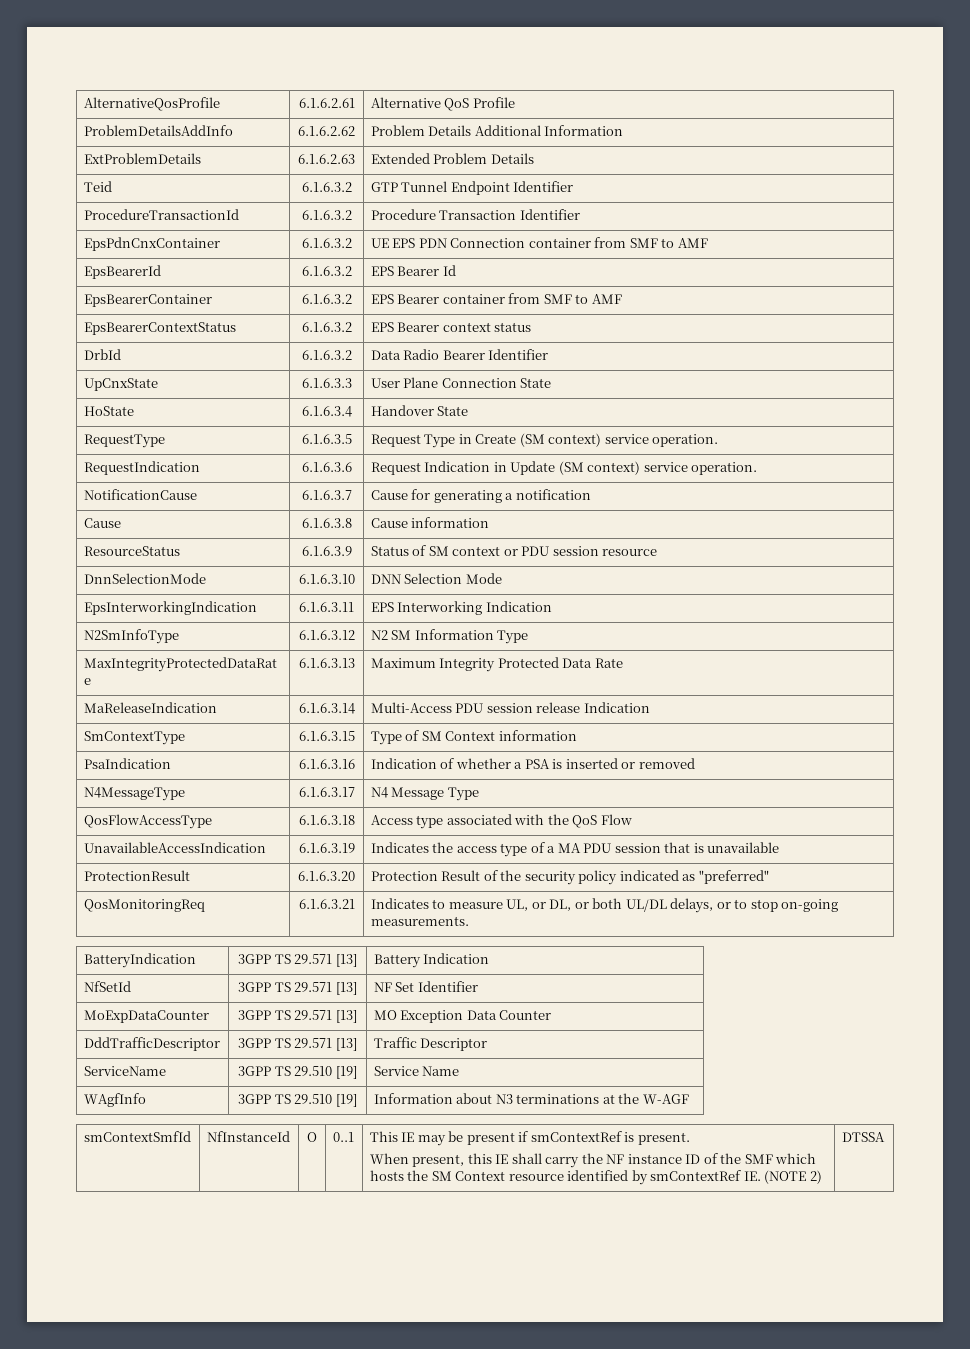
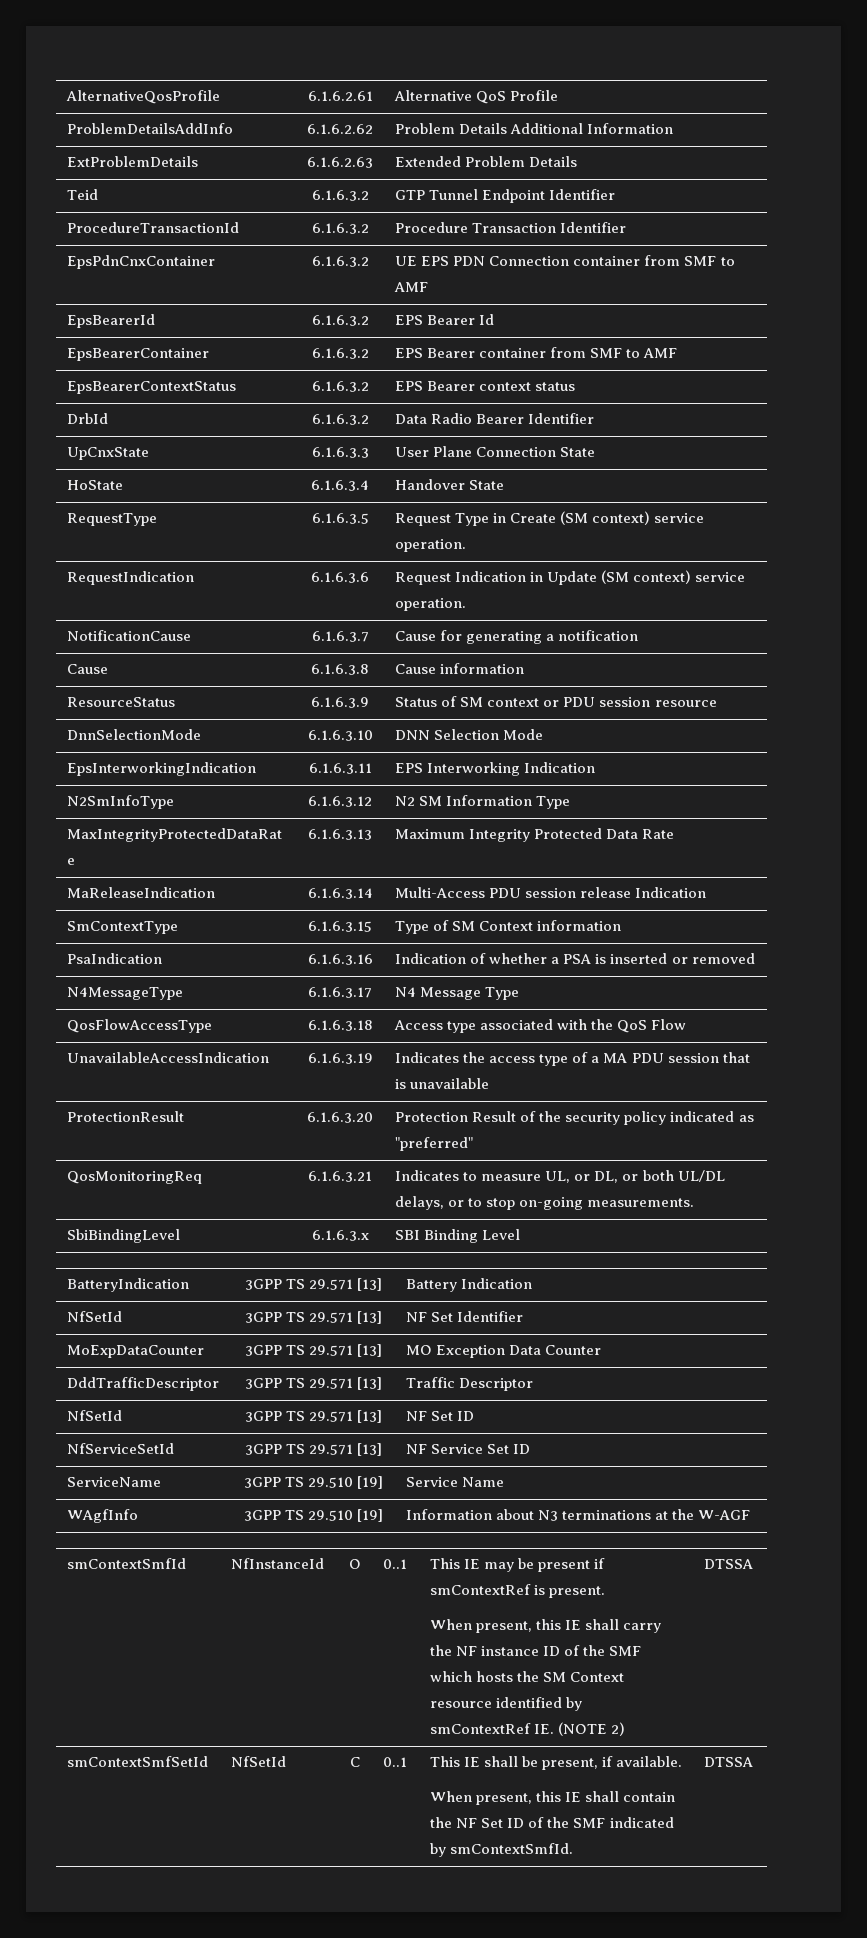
(469, 921) none -> [67,1229,181,1243] [311,1230,369,1241] [395,1229,521,1243] // SbiBindingLevel | 6.1.6.3.x | SBI Binding Level
(488, 1044) none -> [67,1410,123,1421] [244,1410,383,1423] [406,1411,475,1421] [67,1443,175,1454] [244,1443,383,1456] [406,1444,531,1454] // NfSetId | 3GPP TS 29.571 [13] | NF Set ID // NfServiceSetId | 3GPP TS 29.571 [13] | NF Service Set ID
(885, 1137) none -> [67,1756,209,1767] [231,1756,287,1767] [349,1757,360,1767] [383,1757,408,1767] [430,1756,683,1770] [430,1791,676,1805] [430,1817,674,1828] [430,1843,574,1857] [704,1757,754,1767] // smContextSmfSetId | NfSetId | C | 0..1 | This IE shall be present, if available. // When present, this IE shall contain the NF Set ID of the SMF indicated by smContextSmfId. | DTSSA

